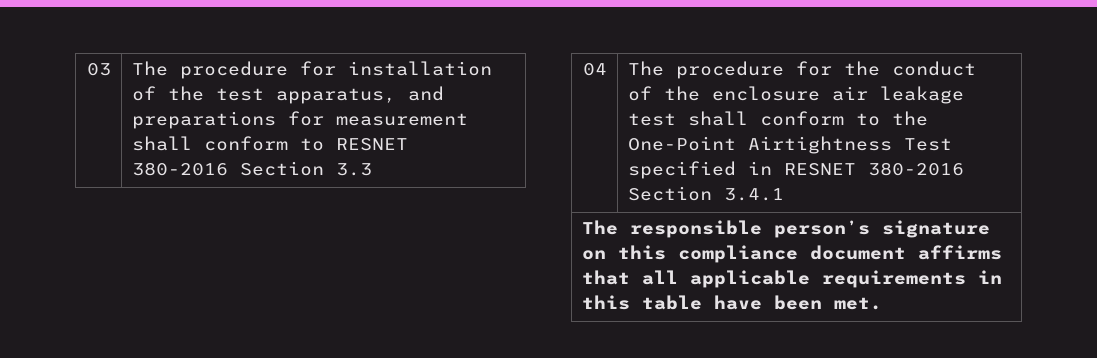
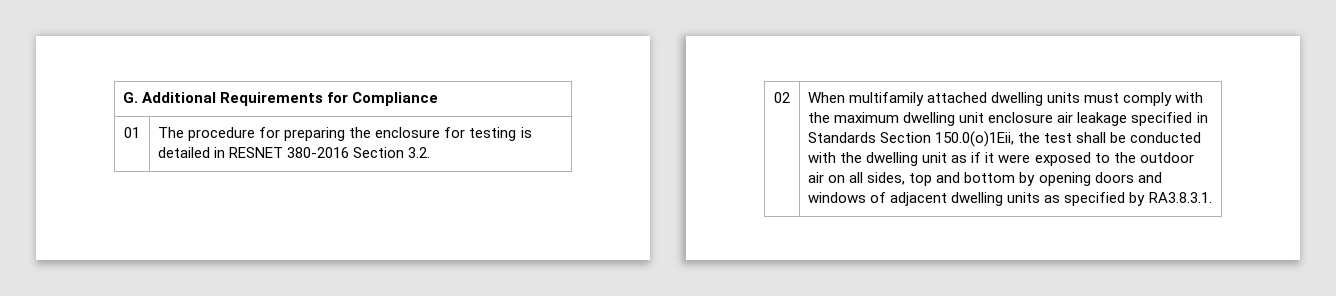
[86,63,111,76] [131,61,492,79] [131,86,444,104] [131,111,468,129] [131,136,408,151] [131,161,372,176] [582,63,607,76] [627,61,976,79] [627,86,964,104] [627,111,928,126] [627,136,952,154] [627,161,964,179] [627,186,784,201] [581,220,990,238] [581,245,1002,263] [581,270,1002,288] [581,295,882,310] 03 | The procedure for installation of the test apparatus, and preparations for measurement shall conform to RESNET 380-2016 Section 3.3 // 04 | The procedure for the conduct of the enclosure air leakage test shall conform to the One-Point Airtightness Test specified in RESNET 380-2016 Section 3.4.1 // The responsible person’s signature on this compliance document affirms that all applicable requirements in this table have been met. -> [123,92,439,106] [124,127,140,138] [158,127,532,141] [158,147,431,158] [774,92,790,103] [808,92,1204,106] [808,112,1208,126] [808,131,1202,147] [808,152,1194,166] [808,172,1162,186] [808,192,1212,206] G. Additional Requirements for Compliance // 01 | The procedure for preparing the enclosure for testing is detailed in RESNET 380-2016 Section 3.2. // 02 | When multifamily attached dwelling units must comply with the maximum dwelling unit enclosure air leakage specified in Standards Section 150.0(o)1Eii, the test shall be conducted with the dwelling unit as if it were exposed to the outdoor air on all sides, top and bottom by opening doors and windows of adjacent dwelling units as specified by RA3.8.3.1.

